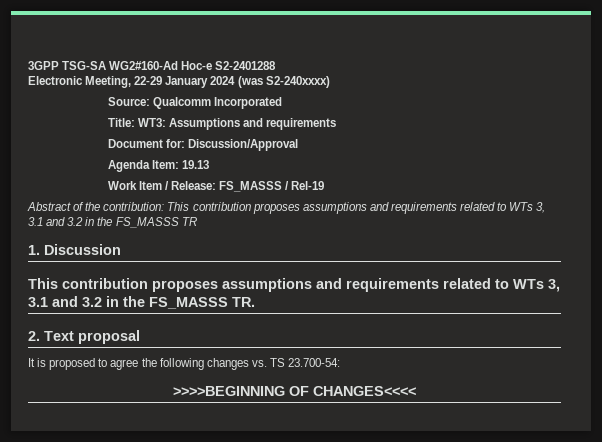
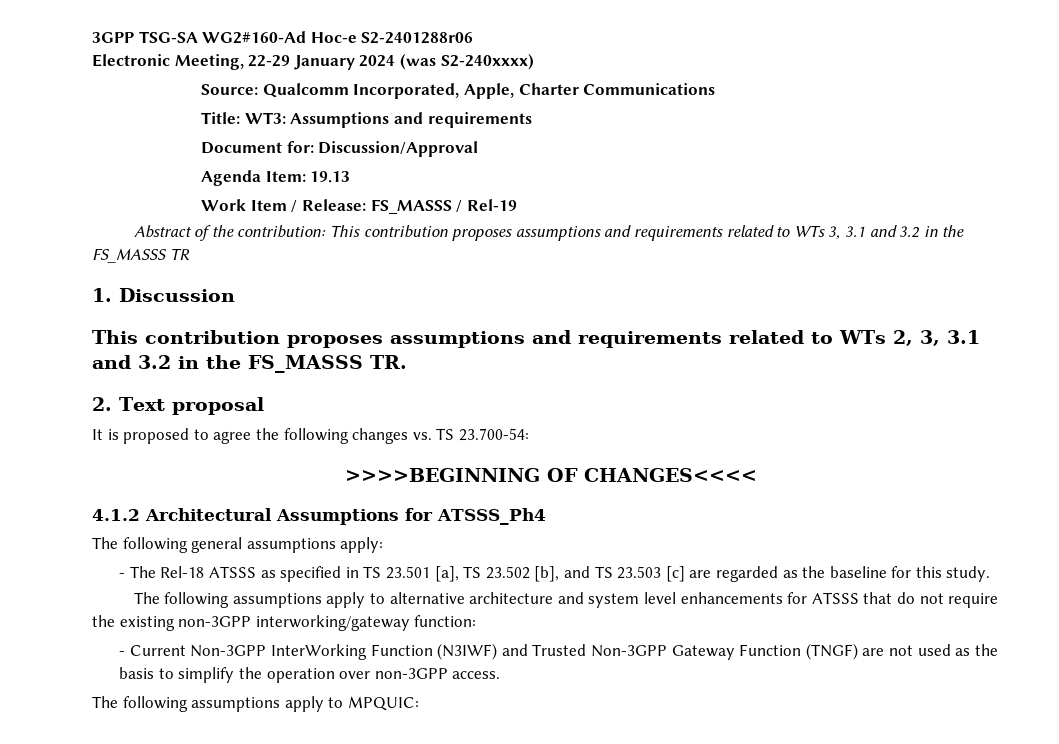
[215,61,277,70] S2-2401288 -> [361,32,474,44] S2-2401288r06
[213,97,282,109] Incorporated -> [353,83,716,99] Incorporated, Apple, Charter Communications
(544, 284) none -> [892,330,913,346] 2,
(416, 391) none -> [92,508,546,525] [92,537,384,553] [119,566,991,582] [133,592,999,608] [92,615,477,631] [119,643,998,660] [119,667,501,683] [92,696,419,712] // 4.1.2 Architectural Assumptions for ATSSS_Ph4 // The following general assumptions apply: // - The Rel-18 ATSSS as specified in TS 23.501 [a], TS 23.502 [b], and TS 23.503 [c] are regarded as the baseline for this study. // The following assumptions apply to alternative architecture and system level enhancements for ATSSS that do not require the existing non-3GPP interworking/gateway function: // - Current Non-3GPP InterWorking Function (N3IWF) and Trusted Non-3GPP Gateway Function (TNGF) are not used as the basis to simplify the operation over non-3GPP access. // The following assumptions apply to MPQUIC:

